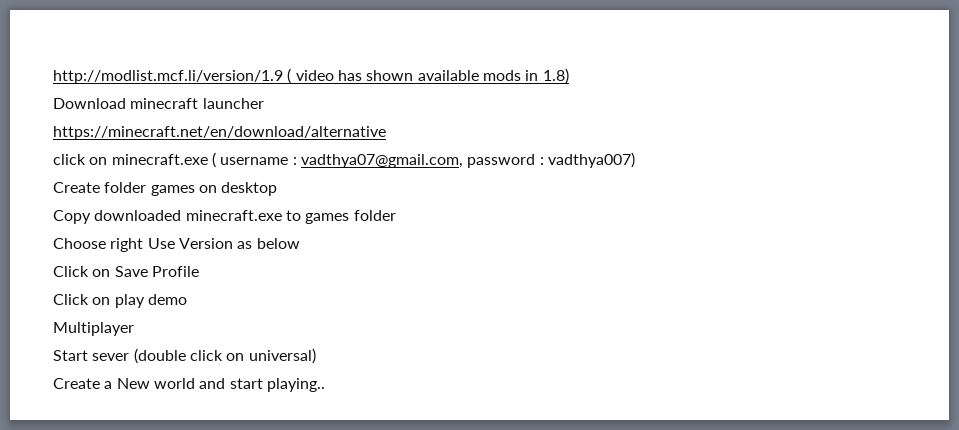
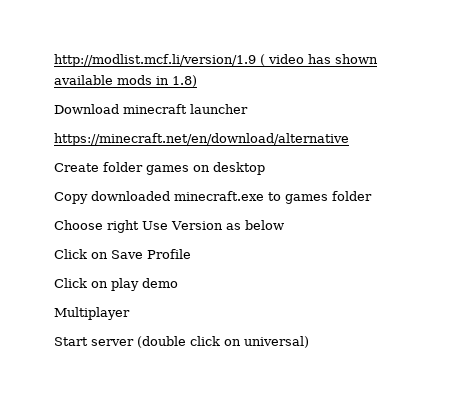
[53,152,635,168] // click on minecraft.exe ( username : vadthya07@gmail.com, password : vadthya007) -> (349, 139) none
[92,353,130,361] sever -> [91,339,134,346] server
[53,378,325,392] // Create a New world and start playing.. -> (309, 342) none

